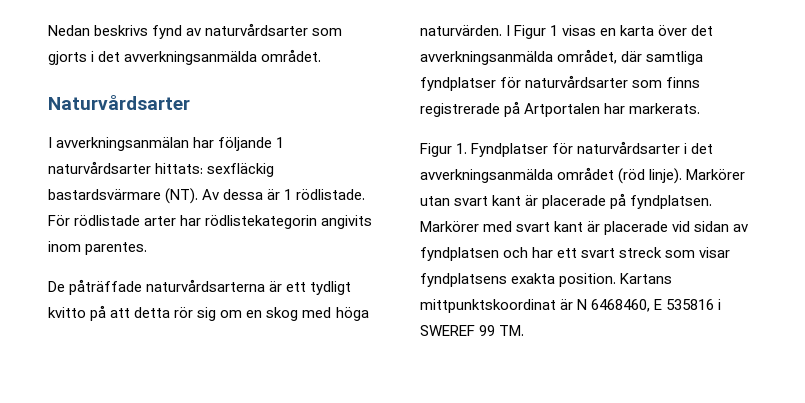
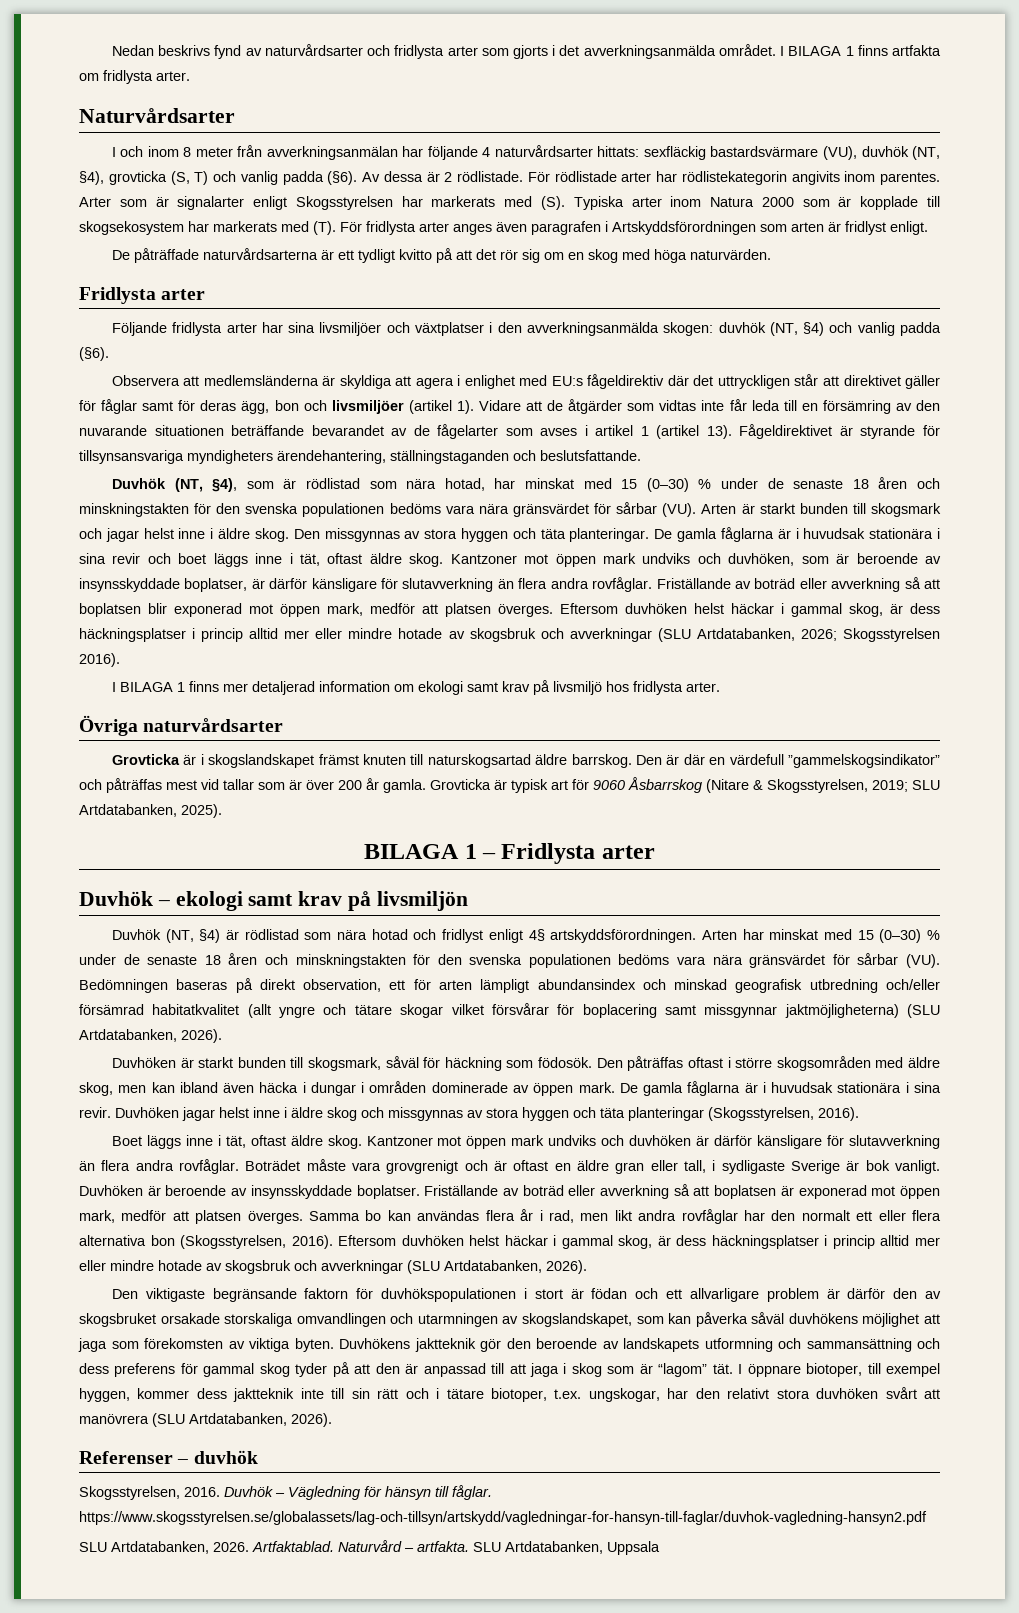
(309, 29) none -> [367,45,478,59] och fridlysta arter
[48,95,190,110] [48,137,52,148] // Naturvårdsarter // I -> [780,45,941,56] [79,70,190,84] [79,108,235,123] [111,145,263,157] I BILAGA 1 finns artfakta om fridlysta arter. // Naturvårdsarter // I och inom 8 meter från
[276,137,285,148] 1 -> [482,147,491,157] 4
[165,188,199,204] (NT). -> [822,146,941,160] [79,171,358,185] (VU), duvhök (NT, §4), grovticka (S, T) och vanlig padda (§6).
[284,189,293,200] 1 -> [444,172,453,182] 2
(148, 248) none -> [79,196,941,210] [79,221,928,235] Arter som är signalarter enligt Skogsstyrelsen har markerats med (S). Typiska arter inom Natura 2000 som är kopplade till skogsekosystem har markerats med (T). För fridlysta arter anges även paragrafen i Artskyddsförordningen som arten är fridlyst enligt.
[134,307,171,318] detta -> [475,249,496,260] det
[506,25,714,39] [420,49,704,65] [420,75,701,91] [420,101,701,117] [420,141,714,157] [420,167,746,184] [420,193,713,209] [420,221,749,235] [420,247,731,261] [420,273,673,287] [420,299,722,313] [420,325,525,336] I Figur 1 visas en karta över det avverkningsanmälda området, där samtliga fyndplatser för naturvårdsarter som finns registrerade på Artportalen har markerats. // Figur 1. Fyndplatser för naturvårdsarter i det avverkningsanmälda området (röd linje). Markörer utan svart kant är placerade på fyndplatsen. Markörer med svart kant är placerade vid sidan av fyndplatsen och har ett svart streck som visar fyndplatsens exakta position. Kartans mittpunktskoordinat är N 6468460, E 535816 i SWEREF 99 TM. -> [79,287,206,304] [111,322,941,336] [79,347,109,361] [111,374,940,389] [79,399,941,414] [79,424,940,439] [79,450,641,464] [111,477,941,492] [79,502,942,517] [79,527,941,542] [79,553,942,567] [79,577,940,592] [79,603,940,617] [79,628,941,642] [79,653,120,667] [111,680,720,695] [79,715,284,736] [111,754,941,768] [79,777,940,793] [79,804,222,818] [364,843,655,864] [79,891,468,911] [111,929,941,943] [79,953,941,968] [79,978,941,993] [79,1003,940,1018] [79,1029,222,1043] [111,1056,941,1071] [79,1081,941,1096] [79,1107,859,1121] [111,1135,941,1149] [79,1159,941,1174] [79,1184,941,1199] [79,1209,941,1224] [79,1235,940,1249] [79,1260,587,1274] [111,1288,941,1302] [79,1312,940,1327] [78,1338,940,1352] [79,1362,941,1377] [79,1387,941,1402] [79,1413,332,1427] [79,1450,258,1464] [79,1485,492,1500] [79,1511,927,1525] [79,1540,660,1555] // Fridlysta arter // Följande fridlysta arter har sina livsmiljöer och växtplatser i den avverkningsanmälda skogen: duvhök (NT, §4) och vanlig padda (§6). // Observera att medlemsländerna är skyldiga att agera i enlighet med EU:s fågeldirektiv där det uttryckligen står att direktivet gäller för fåglar samt för deras ägg, bon och livsmiljöer (artikel 1). Vidare att de åtgärder som vidtas inte får leda till en försämring av den nuvarande situationen beträffande bevarandet av de fågelarter som avses i artikel 1 (artikel 13). Fågeldirektivet är styrande för tillsynsansvariga myndigheters ärendehantering, ställningstaganden och beslutsfattande. // Duvhök (NT, §4), som är rödlistad som nära hotad, har minskat med 15 (0–30) % under de senaste 18 åren och minskningstakten för den svenska populationen bedöms vara nära gränsvärdet för sårbar (VU). Arten är starkt bunden till skogsmark och jagar helst inne i äldre skog. Den missgynnas av stora hyggen och täta planteringar. De gamla fåglarna är i huvudsak stationära i sina revir och boet läggs inne i tät, oftast äldre skog. Kantzoner mot öppen mark undviks och duvhöken, som är beroende av insynsskyddade boplatser, är därför känsligare för slutavverkning än flera andra rovfåglar. Friställande av boträd eller avverkning så att boplatsen blir exponerad mot öppen mark, medför att platsen överges. Eftersom duvhöken helst häckar i gammal skog, är dess häckningsplatser i princip alltid mer eller mindre hotade av skogsbruk och avverkningar (SLU Artdatabanken, 2026; Skogsstyrelsen 2016). // I BILAGA 1 finns mer detaljerad information om ekologi samt krav på livsmiljö hos fridlysta arter. // Övriga naturvårdsarter // Grovticka är i skogslandskapet främst knuten till naturskogsartad äldre barrskog. Den är där en värdefull ”gammelskogsindikator” och påträffas mest vid tallar som är över 200 år gamla. Grovticka är typisk art för 9060 Åsbarrskog (Nitare & Skogsstyrelsen, 2019; SLU Artdatabanken, 2025). // BILAGA 1 – Fridlysta arter // Duvhök – ekologi samt krav på livsmiljön // Duvhök (NT, §4) är rödlistad som nära hotad och fridlyst enligt 4§ artskyddsförordningen. Arten har minskat med 15 (0–30) % under de senaste 18 åren och minskningstakten för den svenska populationen bedöms vara nära gränsvärdet för sårbar (VU). Bedömningen baseras på direkt observation, ett för arten lämpligt abundansindex och minskad geografisk utbredning och/eller försämrad habitatkvalitet (allt yngre och tätare skogar vilket försvårar för boplacering samt missgynnar jaktmöjligheterna) (SLU Artdatabanken, 2026). // Duvhöken är starkt bunden till skogsmark, såväl för häckning som födosök. Den påträffas oftast i större skogsområden med äldre skog, men kan ibland även häcka i dungar i områden dominerade av öppen mark. De gamla fåglarna är i huvudsak stationära i sina revir. Duvhöken jagar helst inne i äldre skog och missgynnas av stora hyggen och täta planteringar (Skogsstyrelsen, 2016). // Boet läggs inne i tät, oftast äldre skog. Kantzoner mot öppen mark undviks och duvhöken är därför känsligare för slutavverkning än flera andra rovfåglar. Boträdet måste vara grovgrenigt och är oftast en äldre gran eller tall, i sydligaste Sverige är bok vanligt. Duvhöken är beroende av insynsskyddade boplatser. Friställande av boträd eller avverkning så att boplatsen är exponerad mot öppen mark, medför att platsen överges. Samma bo kan användas flera år i rad, men likt andra rovfåglar har den normalt ett eller flera alternativa bon (Skogsstyrelsen, 2016). Eftersom duvhöken helst häckar i gammal skog, är dess häckningsplatser i princip alltid mer eller mindre hotade av skogsbruk och avverkningar (SLU Artdatabanken, 2026). // Den viktigaste begränsande faktorn för duvhökspopulationen i stort är födan och ett allvarligare problem är därför den av skogsbruket orsakade storskaliga omvandlingen och utarmningen av skogslandskapet, som kan påverka såväl duvhökens möjlighet att jaga som förekomsten av viktiga byten. Duvhökens jaktteknik gör den beroende av landskapets utformning och sammansättning och dess preferens för gammal skog tyder på att den är anpassad till att jaga i skog som är “lagom” tät. I öppnare biotoper, till exempel hyggen, kommer dess jaktteknik inte till sin rätt och i tätare biotoper, t.ex. ungskogar, har den relativt stora duvhöken svårt att manövrera (SLU Artdatabanken, 2026). // Referenser – duvhök // Skogsstyrelsen, 2016. Duvhök – Vägledning för hänsyn till fåglar. https://www.skogsstyrelsen.se/globalassets/lag-och-tillsyn/artskydd/vagledningar-for-hansyn-till-faglar/duvhok-vagledning-hansyn2.pdf // SLU Artdatabanken, 2026. Artfaktablad. Naturvård – artfakta. SLU Artdatabanken, Uppsala

